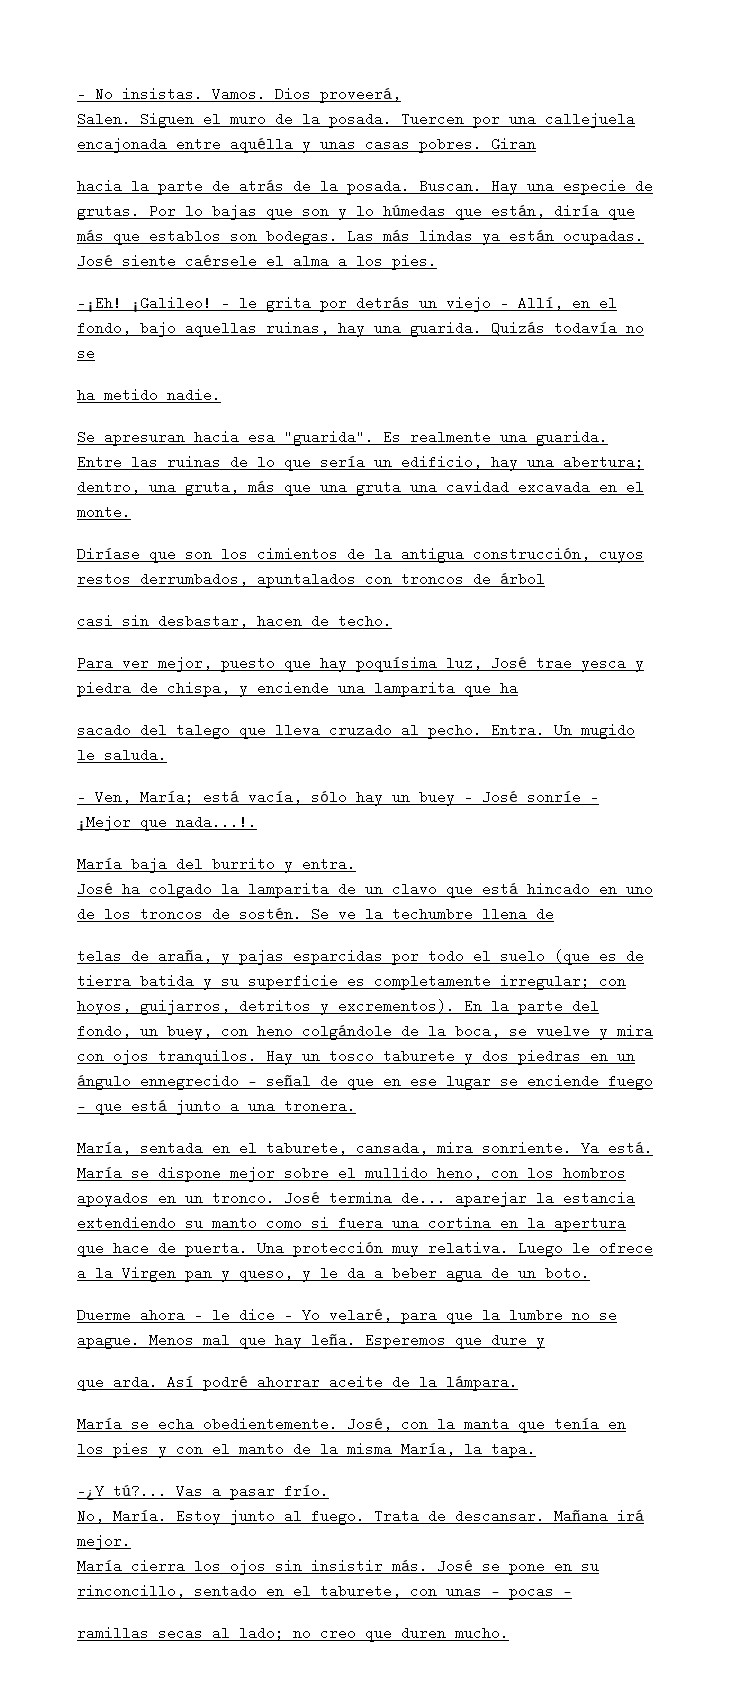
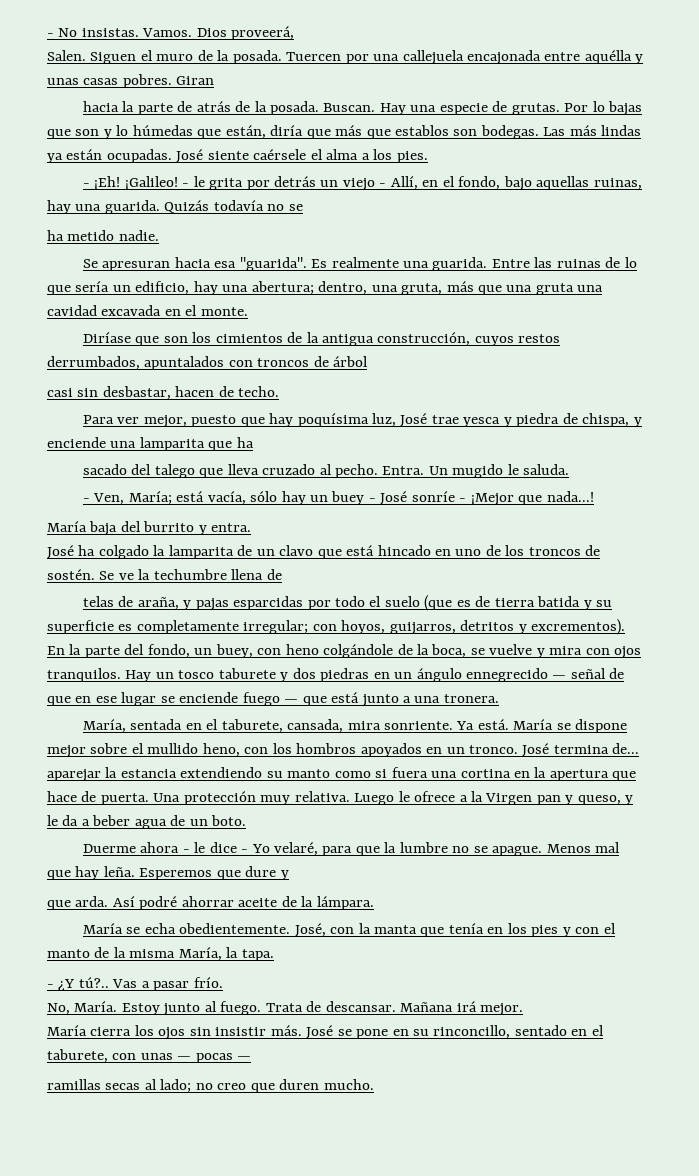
[77,296,122,312] -¡Eh! -> [82,176,121,190] - ¡Eh!
[176,815,257,829] nada...!. -> [546,491,594,502] nada...!
[77,1484,167,1500] -¿Y tú?... -> [47,977,109,991] - ¿Y tú?..

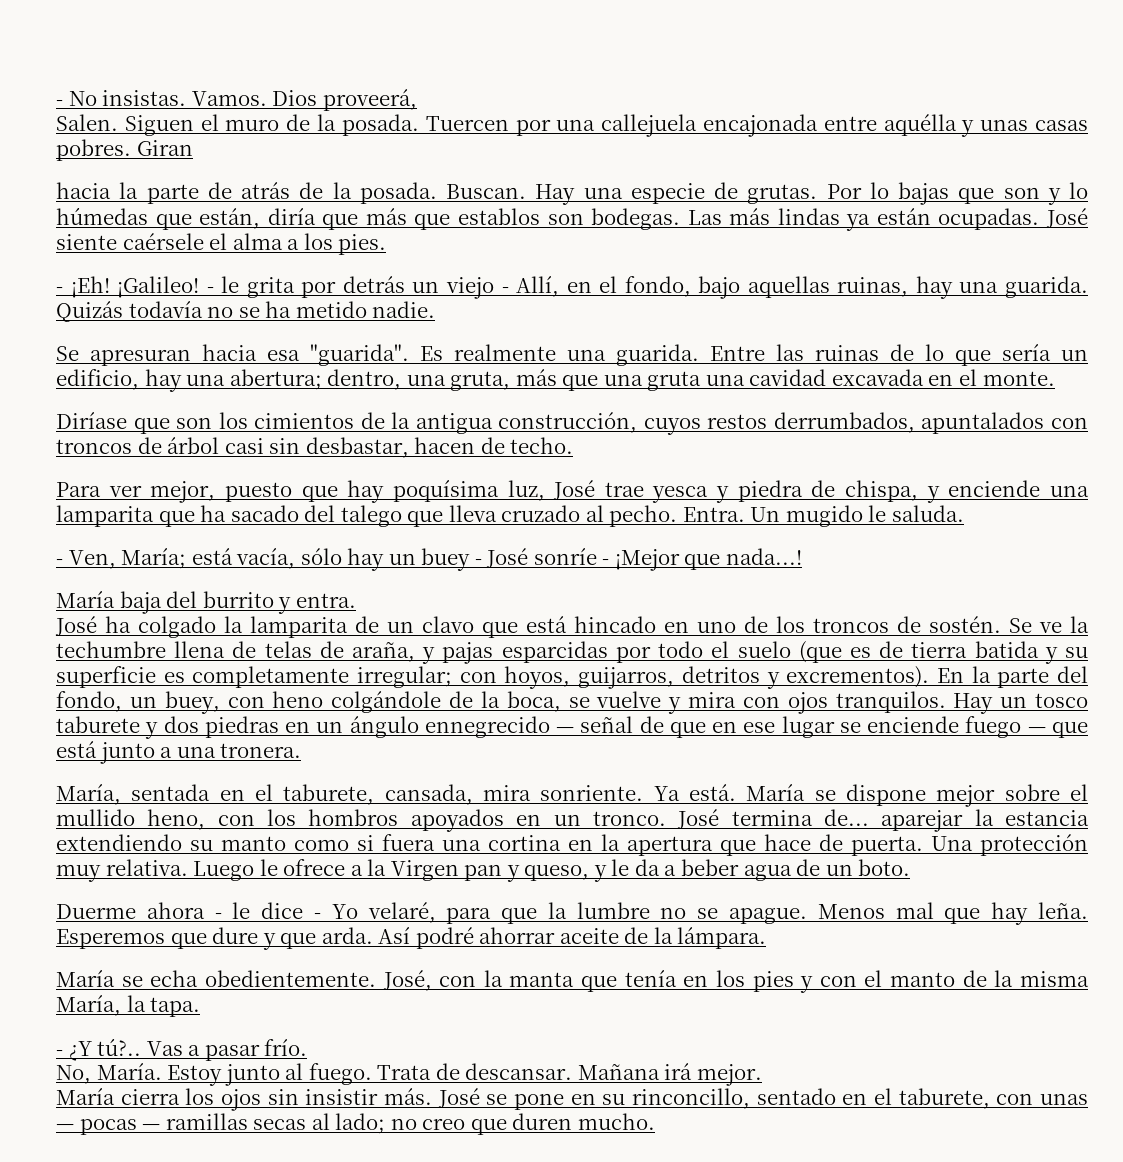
(303, 207) // -> (260, 312) none
(369, 361) // -> (220, 445) none
(254, 442) // -> (227, 513) none
(282, 574) // -> (257, 649) none
(289, 875) // -> (276, 941) none
(252, 1058) // -> (161, 1127) none

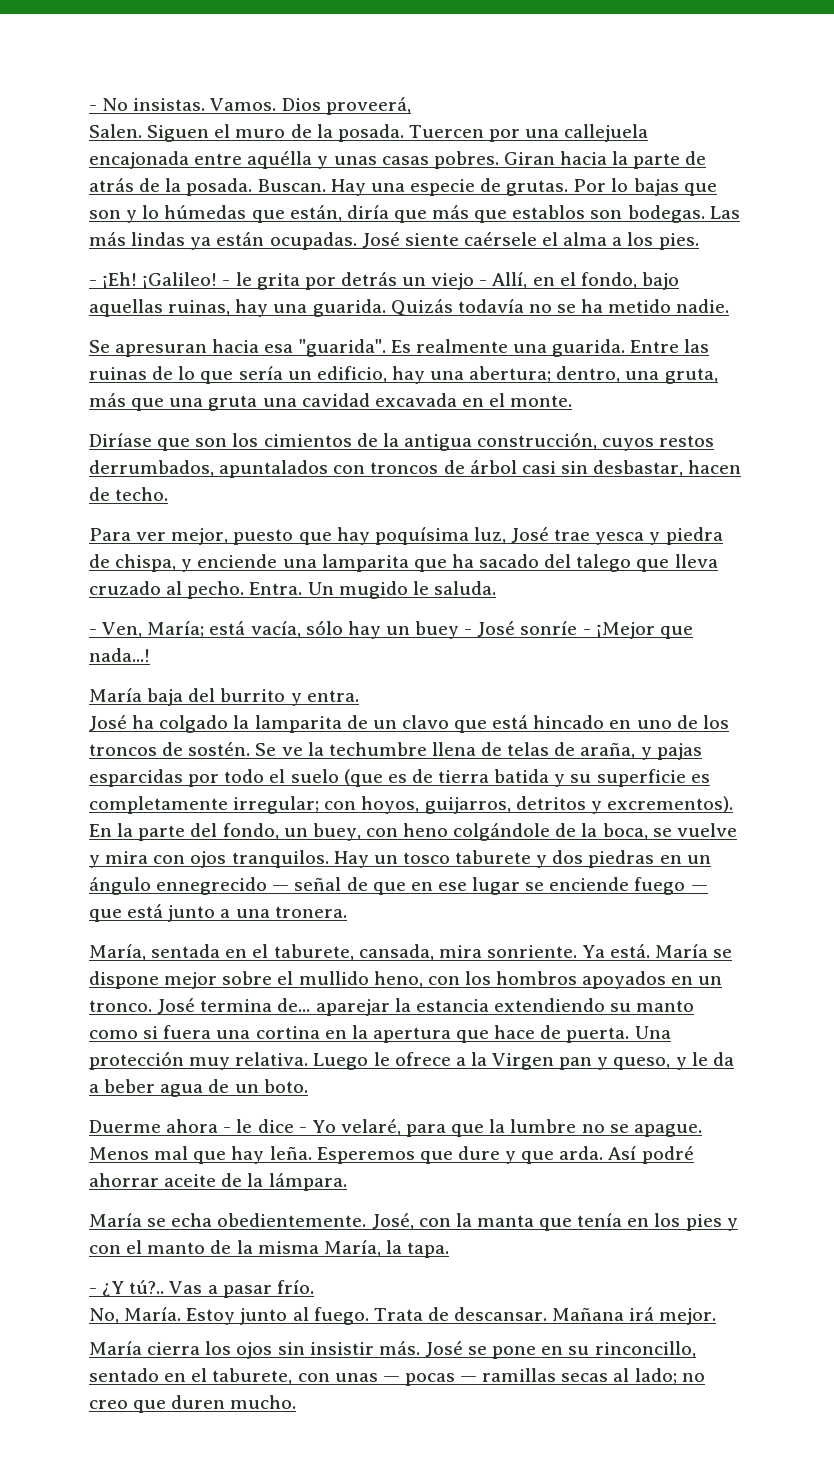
(193, 148) // -> (555, 158) none

